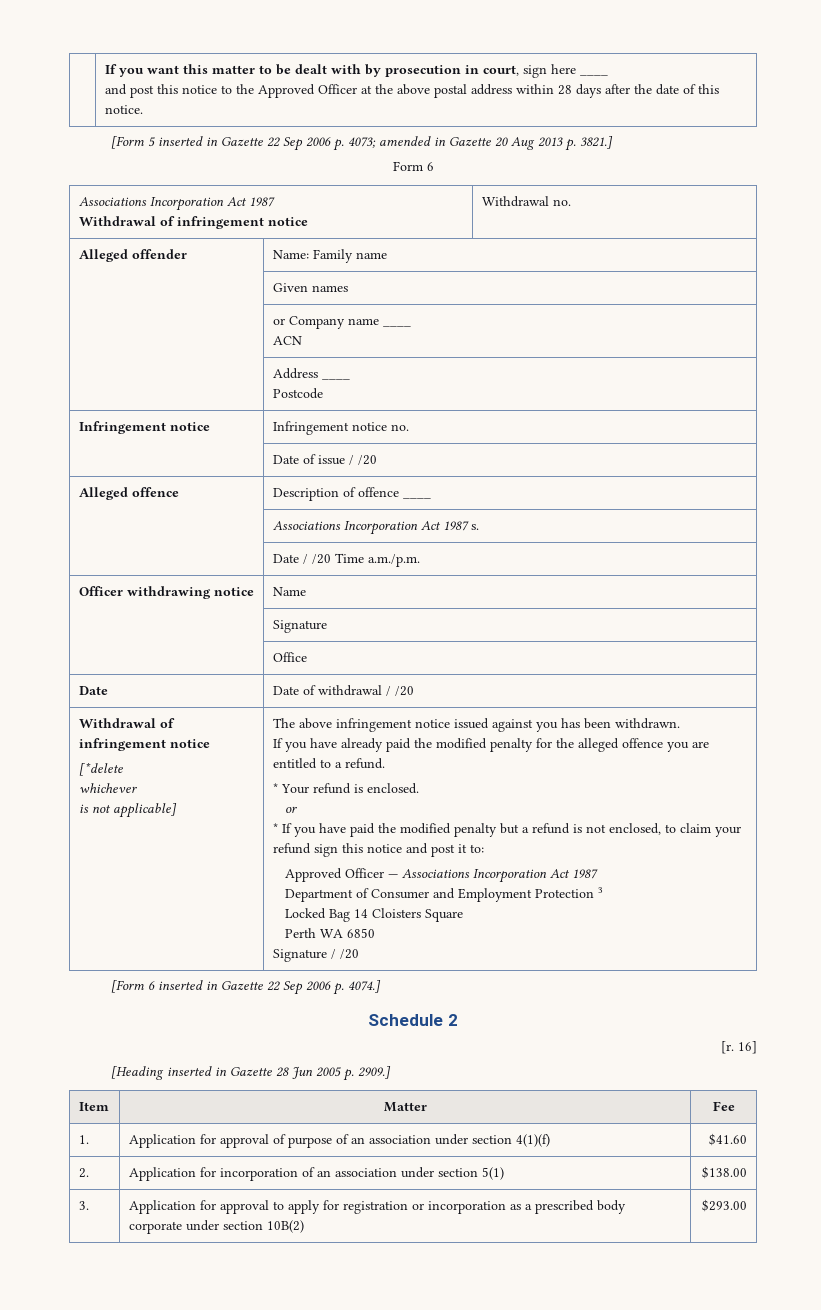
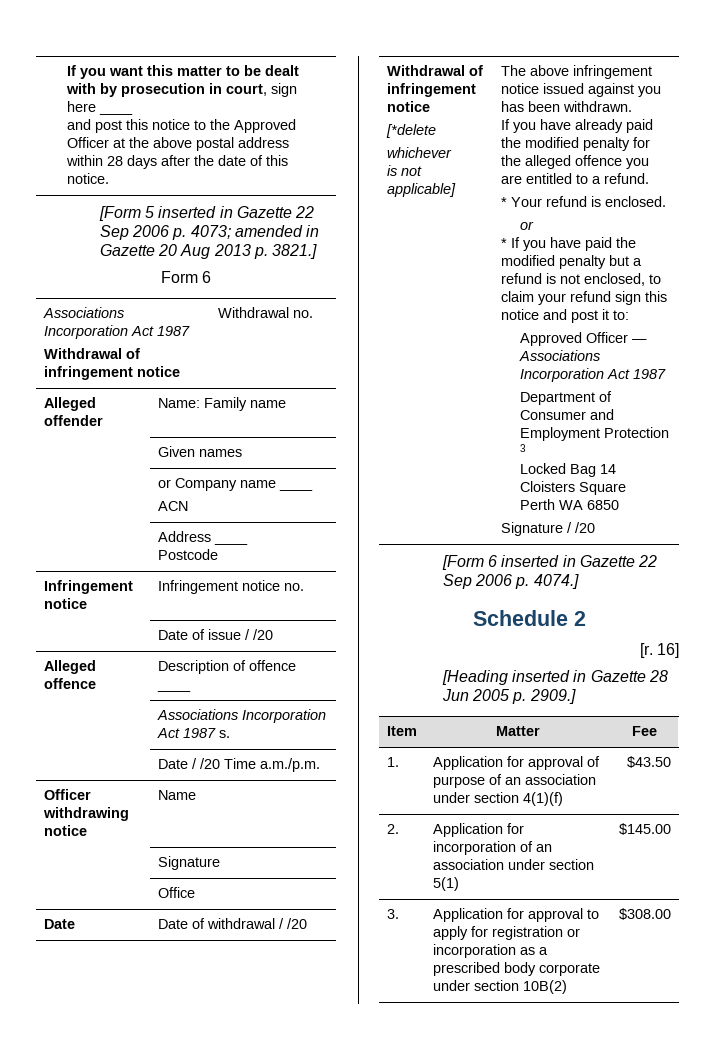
[709,1133,748,1146] $41.60 -> [627,756,672,768] $43.50
[702,1166,748,1179] $138.00 -> [619,823,672,835] $145.00
[702,1199,748,1212] $293.00 -> [619,908,672,920] $308.00

